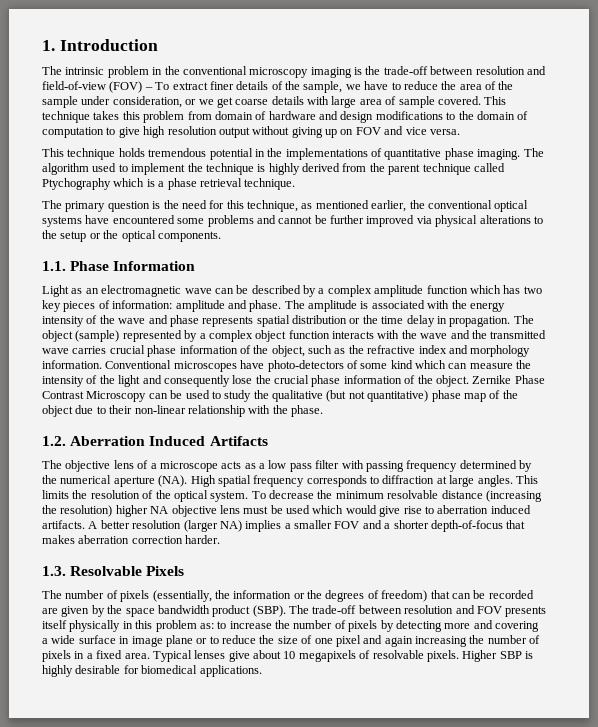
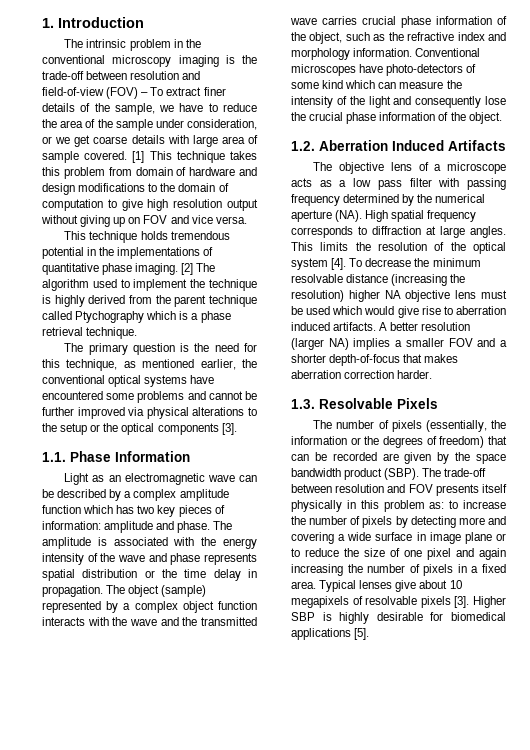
(481, 100) none -> [132,151,145,163] [1]
(521, 154) none -> [181,263,194,275] [2]
[157,231,221,242] components. -> [157,423,237,435] components [3].
[472,375,545,384] [42,390,518,402] [42,405,323,417] Zernike Phase Contrast Microscopy can be used to study the qualitative (but not quantitative) phase map of the object due to their non-linear relationship with the phase. -> (502, 118) none
[210,491,249,502] system. -> [291,258,347,270] system [4].
[426,650,459,662] pixels. -> [420,596,470,608] pixels [3].
[199,665,262,677] applications. -> [291,628,370,640] applications [5].

